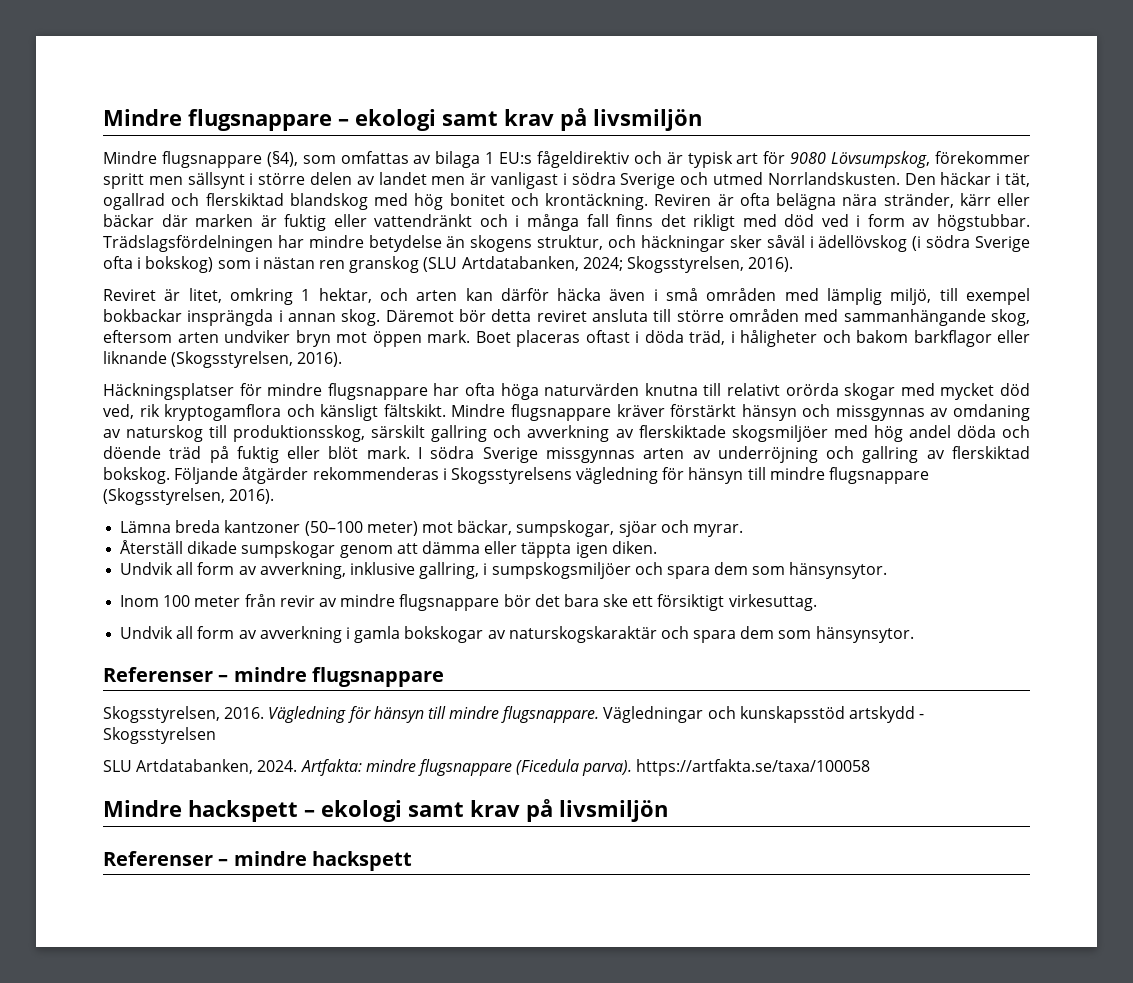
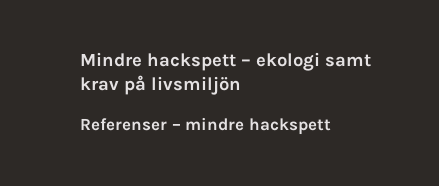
[103,108,702,131] [103,151,1030,168] [103,172,1030,189] [103,193,1030,210] [103,214,1030,231] [103,235,1030,252] [103,256,794,273] [103,288,1030,305] [103,309,1031,326] [103,330,1030,347] [103,351,343,368] [103,383,1031,400] [103,404,1030,421] [103,425,1030,442] [103,446,1030,463] [103,467,930,484] [103,488,275,505] [120,520,743,537] [120,540,657,558] [120,562,888,579] [120,594,817,611] [120,626,914,643] [103,667,444,687] [103,706,925,723] [103,727,216,744] [103,759,871,776] [103,800,182,817] Mindre flugsnappare – ekologi samt krav på livsmiljön // Mindre flugsnappare (§4), som omfattas av bilaga 1 EU:s fågeldirektiv och är typisk art för 9080 Lövsumpskog, förekommer spritt men sällsynt i större delen av landet men är vanligast i södra Sverige och utmed Norrlandskusten. Den häckar i tät, ogallrad och flerskiktad blandskog med hög bonitet och krontäckning. Reviren är ofta belägna nära stränder, kärr eller bäckar där marken är fuktig eller vattendränkt och i många fall finns det rikligt med död ved i form av högstubbar. Trädslagsfördelningen har mindre betydelse än skogens struktur, och häckningar sker såväl i ädellövskog (i södra Sverige ofta i bokskog) som i nästan ren granskog (SLU Artdatabanken, 2024; Skogsstyrelsen, 2016). // Reviret är litet, omkring 1 hektar, och arten kan därför häcka även i små områden med lämplig miljö, till exempel bokbackar insprängda i annan skog. Däremot bör detta reviret ansluta till större områden med sammanhängande skog, eftersom arten undviker bryn mot öppen mark. Boet placeras oftast i döda träd, i håligheter och bakom barkflagor eller liknande (Skogsstyrelsen, 2016). // Häckningsplatser för mindre flugsnappare har ofta höga naturvärden knutna till relativt orörda skogar med mycket död ved, rik kryptogamflora och känsligt fältskikt. Mindre flugsnappare kräver förstärkt hänsyn och missgynnas av omdaning av naturskog till produktionsskog, särskilt gallring och avverkning av flerskiktade skogsmiljöer med hög andel döda och döende träd på fuktig eller blöt mark. I södra Sverige missgynnas arten av underröjning och gallring av flerskiktad bokskog. Följande åtgärder rekommenderas i Skogsstyrelsens vägledning för hänsyn till mindre flugsnappare (Skogsstyrelsen, 2016). // Lämna breda kantzoner (50–100 meter) mot bäckar, sumpskogar, sjöar och myrar. // Återställ dikade sumpskogar genom att dämma eller täppta igen diken. // Undvik all form av avverkning, inklusive gallring, i sumpskogsmiljöer och spara dem som hänsynsytor. // Inom 100 meter från revir av mindre flugsnappare bör det bara ske ett försiktigt virkesuttag. // Undvik all form av avverkning i gamla bokskogar av naturskogskaraktär och spara dem som hänsynsytor. // Referenser – mindre flugsnappare // Skogsstyrelsen, 2016. Vägledning för hänsyn till mindre flugsnappare. Vägledningar och kunskapsstöd artskydd - Skogsstyrelsen // SLU Artdatabanken, 2024. Artfakta: mindre flugsnappare (Ficedula parva). https://artfakta.se/taxa/100058 // Mindre -> [80,52,142,67] Mindre

